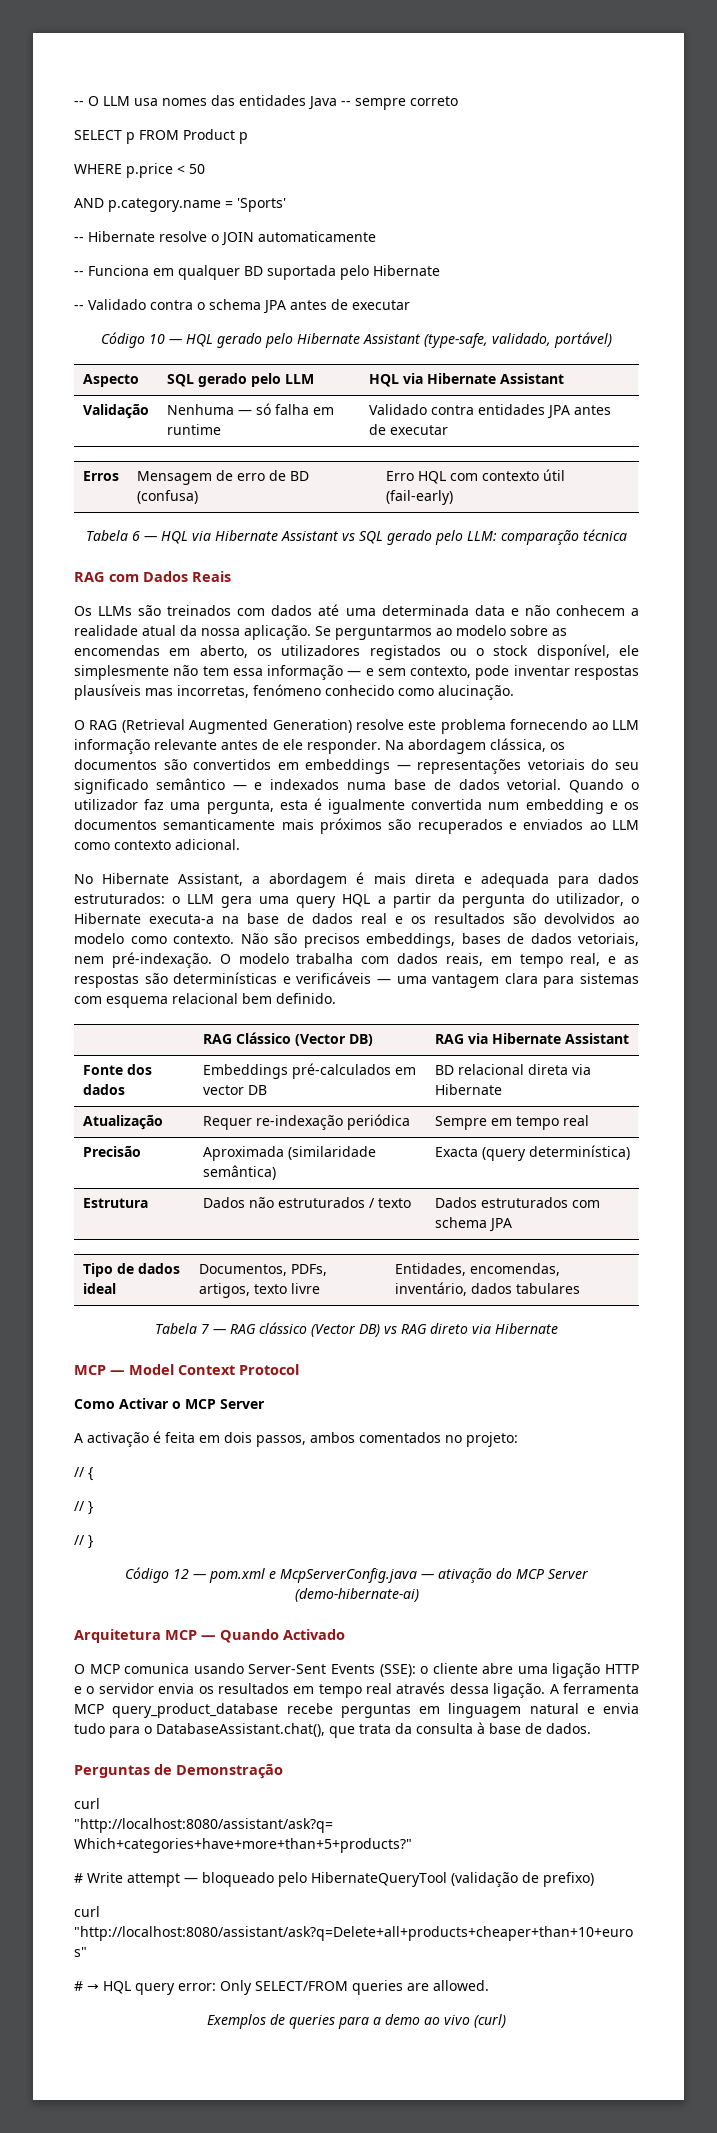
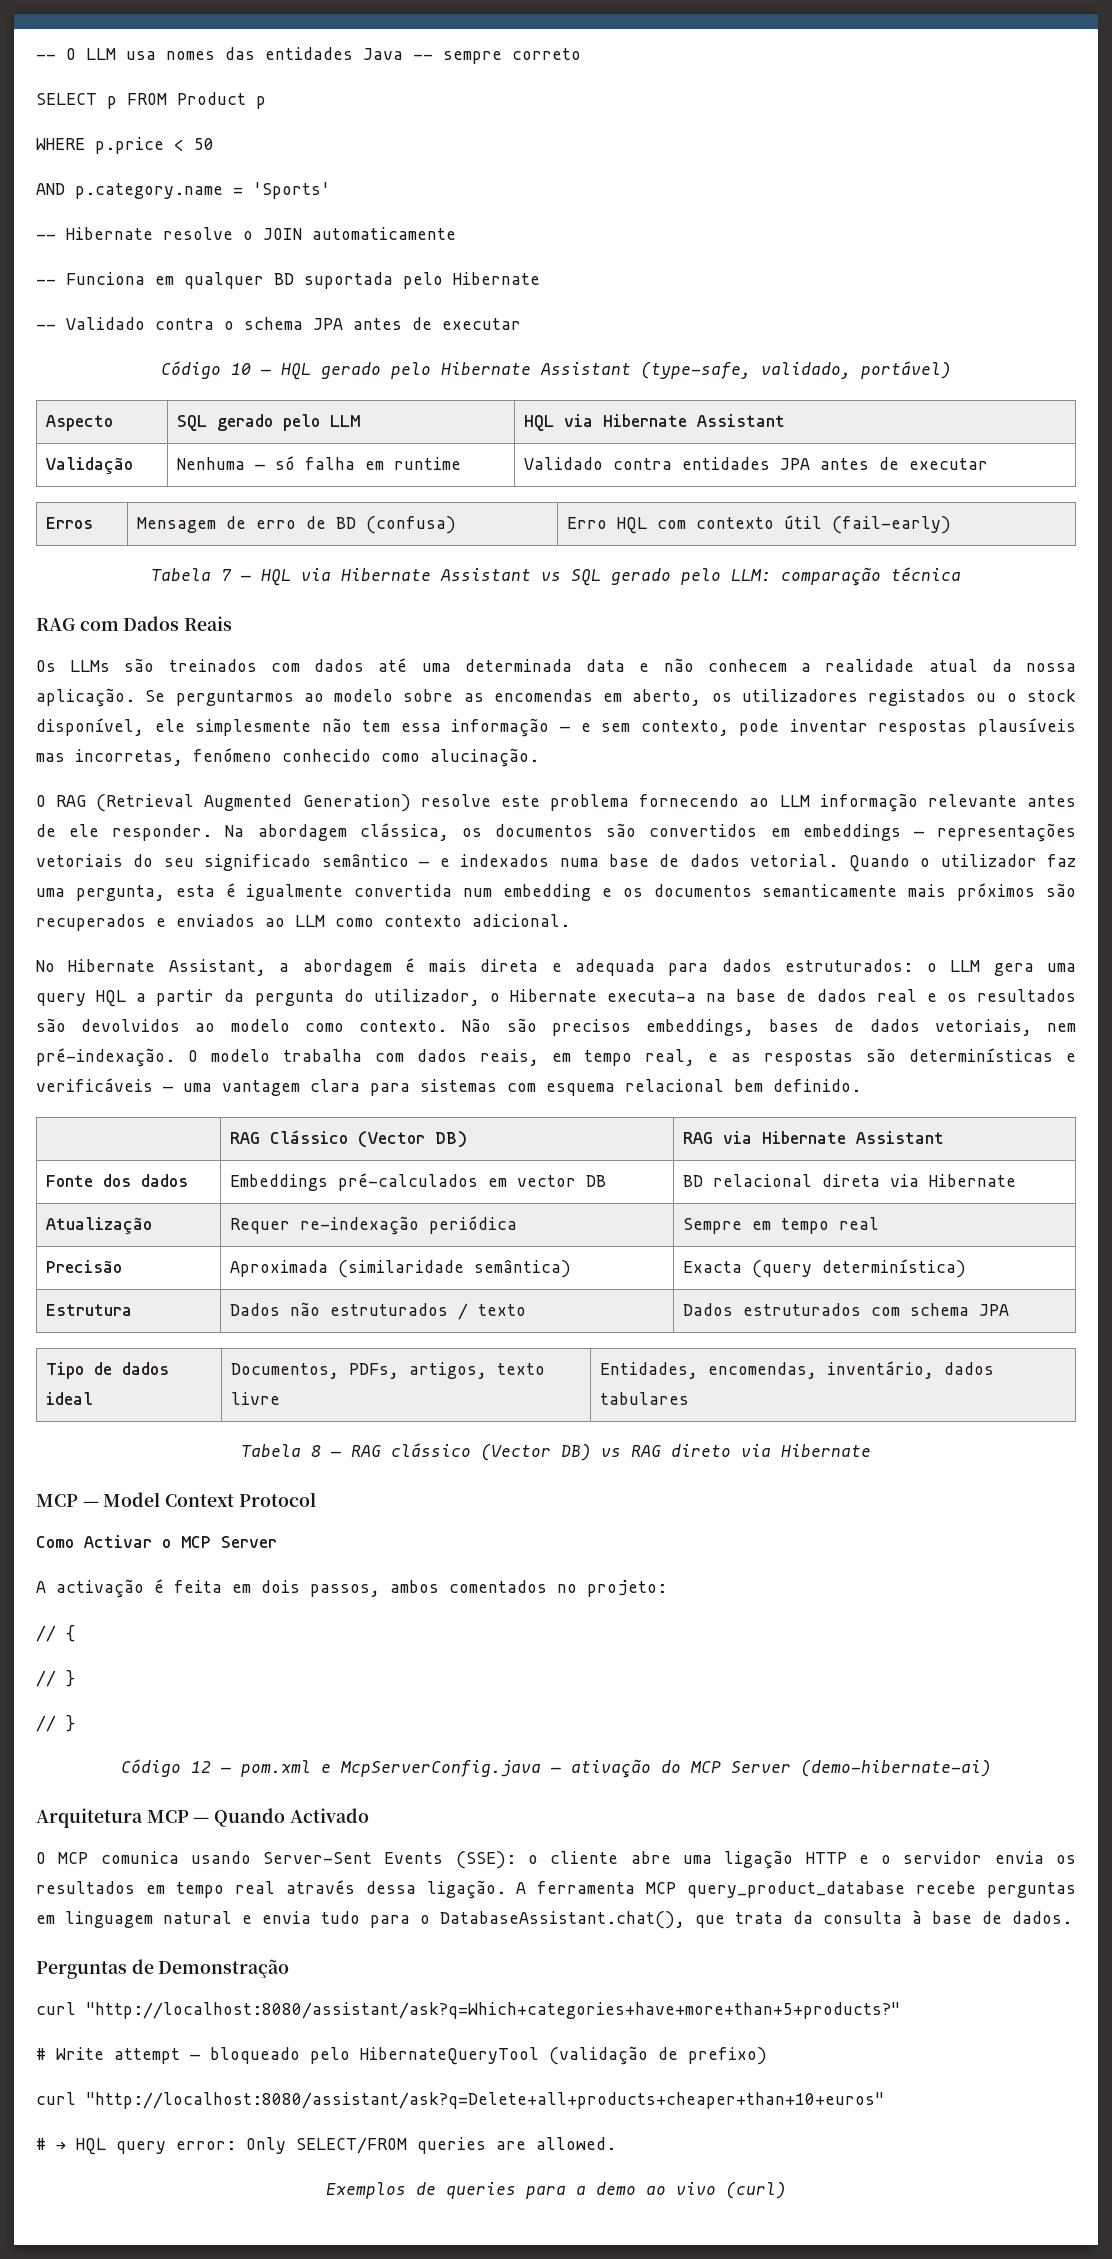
[132,531,140,541] 6 -> [221,569,232,581] 7
[201,1324,209,1334] 7 -> [311,1445,321,1457] 8

